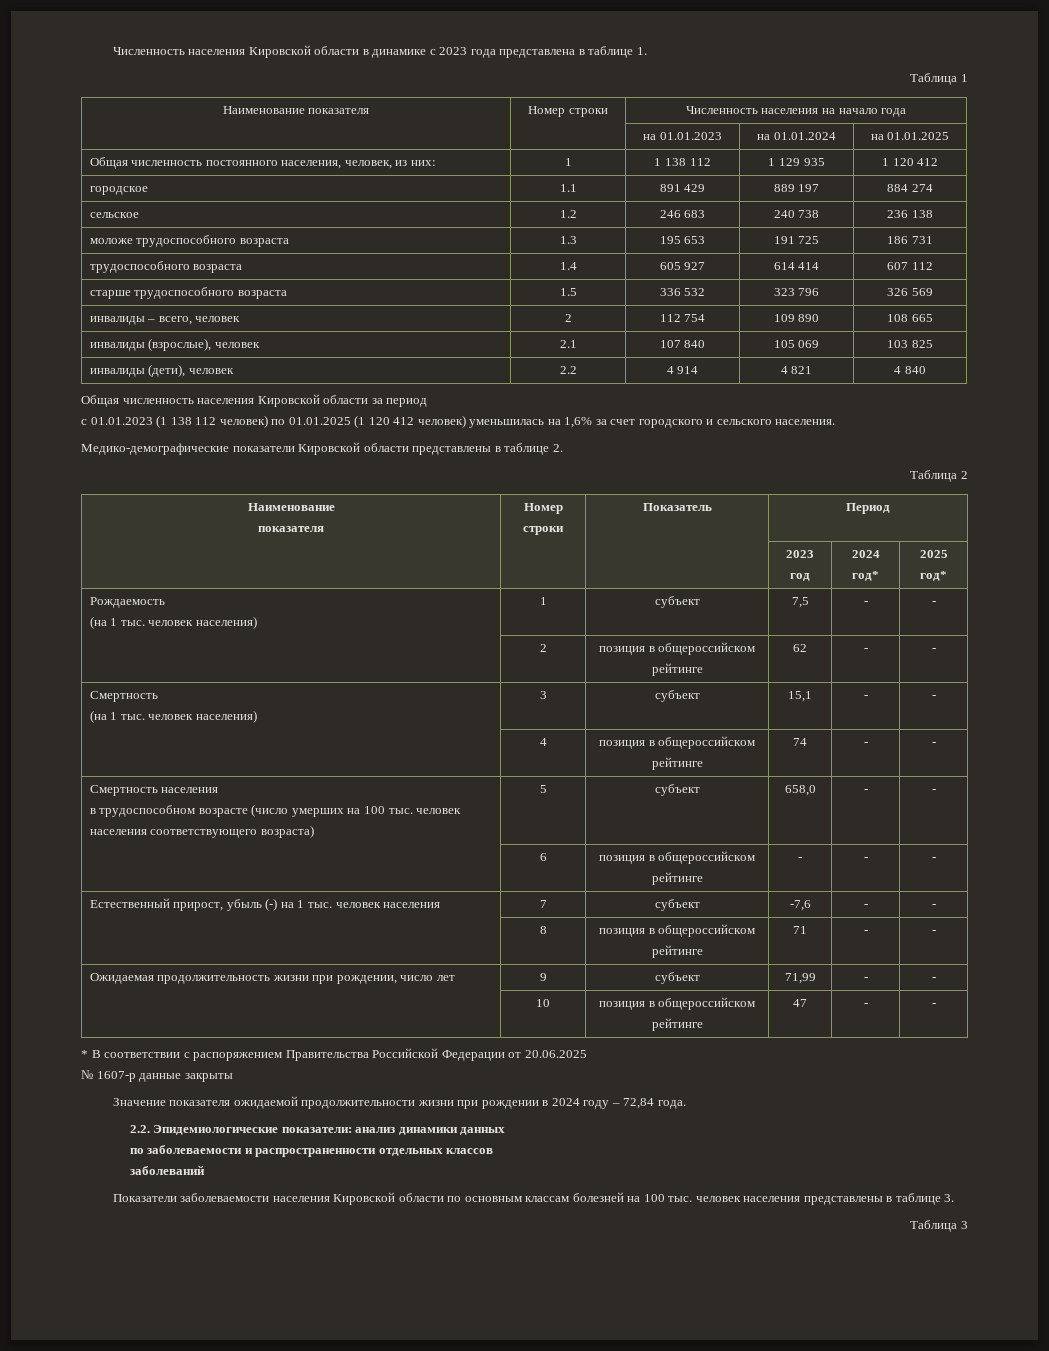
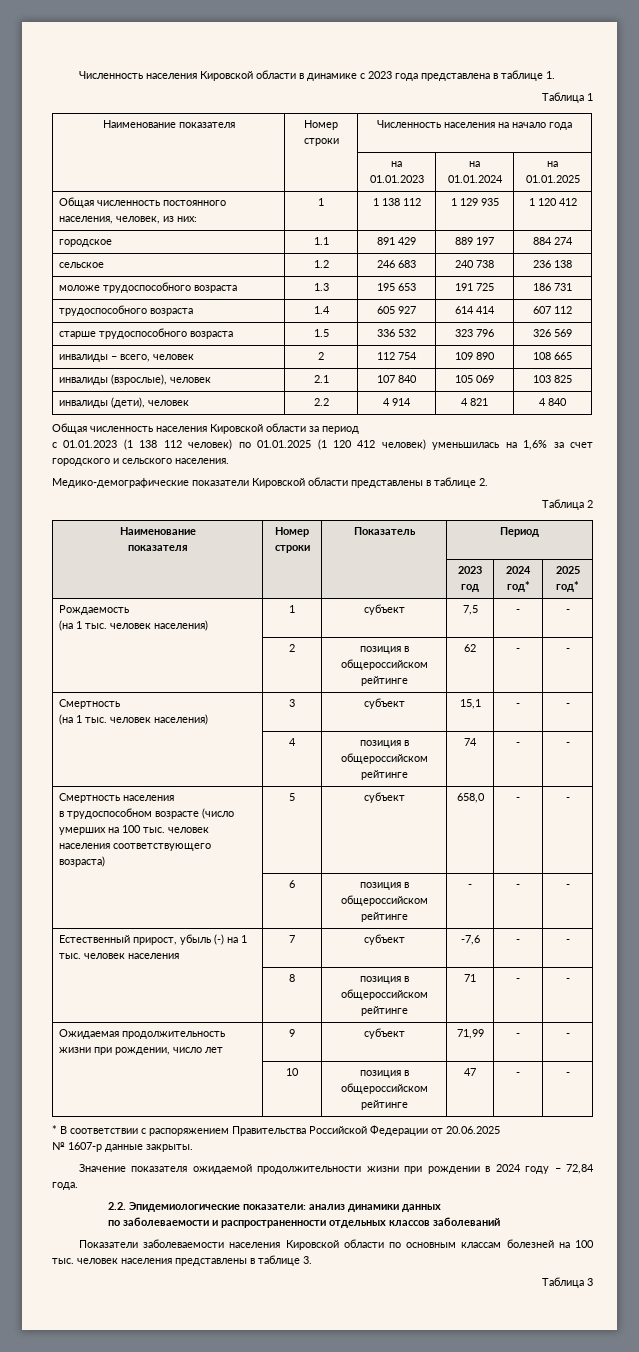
[184,1073,233,1082] закрыты -> [146,1144,193,1152] закрыты.
(494, 1151) // -> (430, 1223) none

